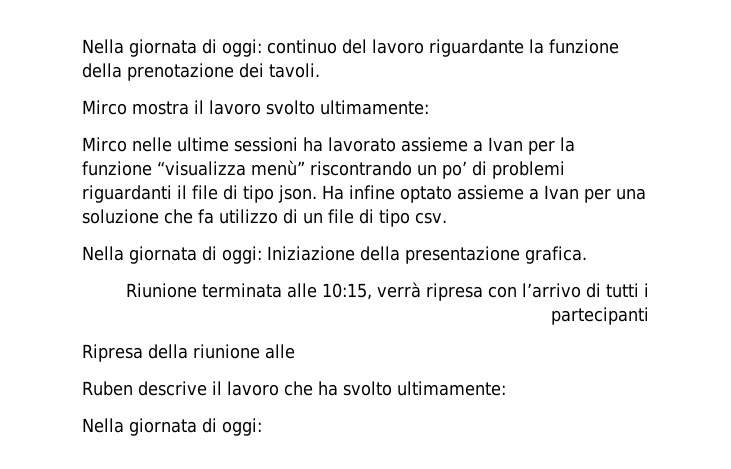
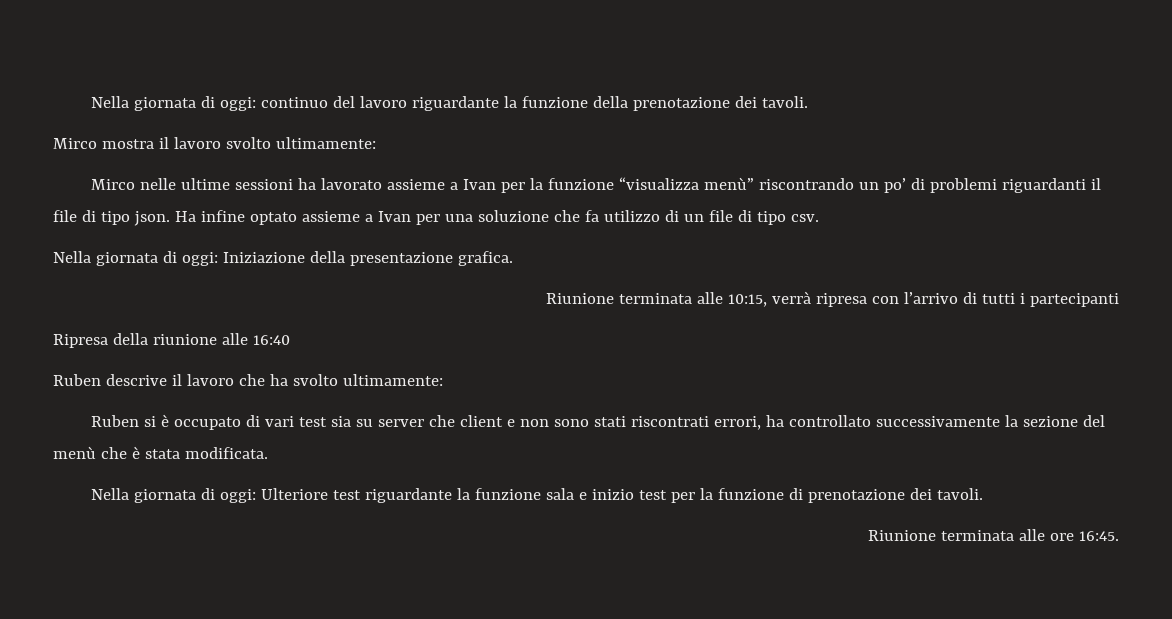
(295, 351) none -> [252,335,290,345] 16:40
[82,418,262,436] Nella giornata di oggi: -> [91,414,1106,430] [53,446,268,459] [91,488,984,503] [868,529,1119,541] Ruben si è occupato di vari test sia su server che client e non sono stati riscontrati errori, ha controllato successivamente la sezione del menù che è stata modificata. // Nella giornata di oggi: Ulteriore test riguardante la funzione sala e inizio test per la funzione di prenotazione dei tavoli. // Riunione terminata alle ore 16:45.

